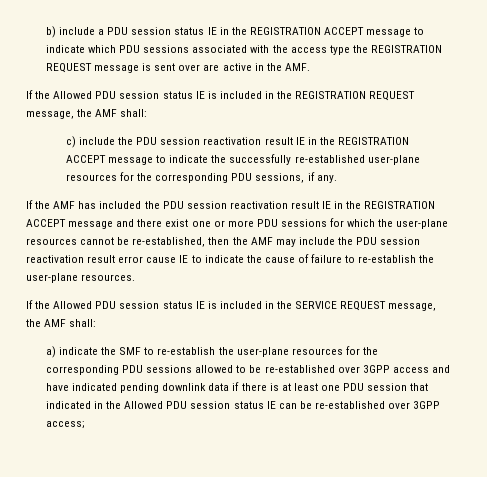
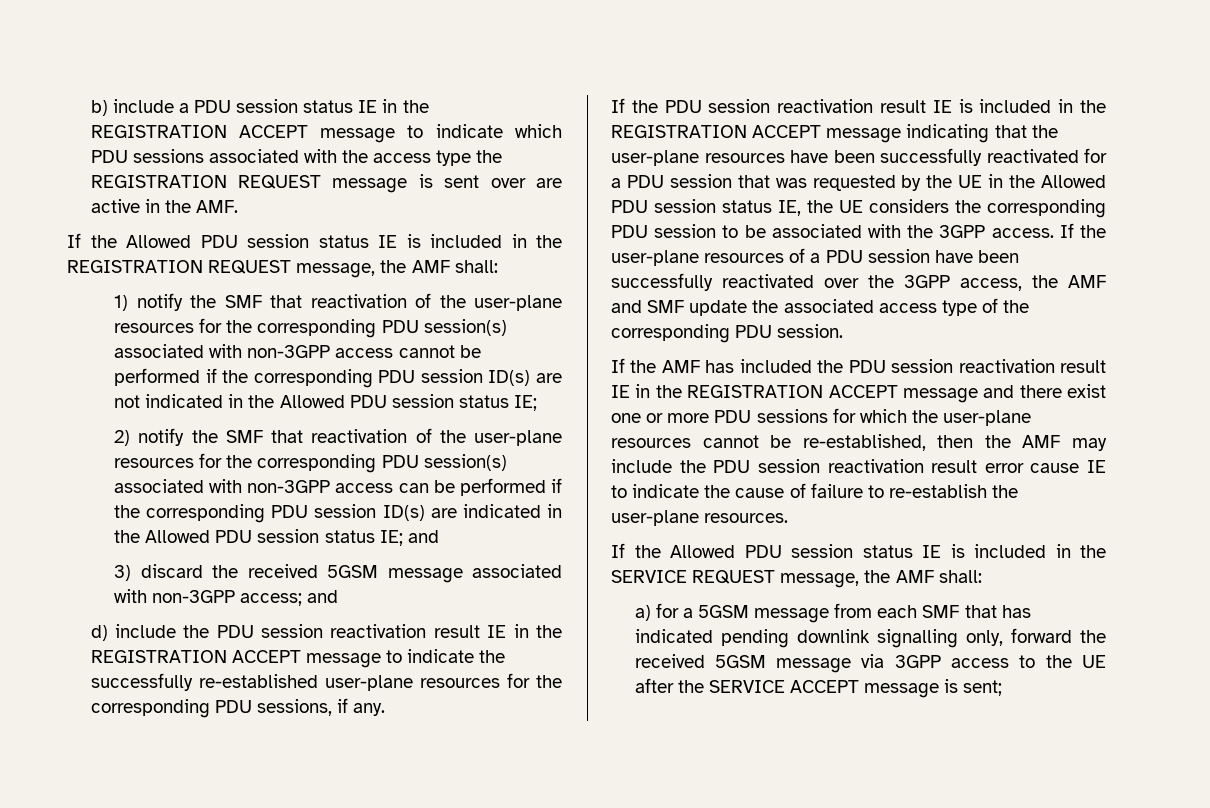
[65,136,76,148] c) -> [114,293,562,311] [114,318,507,338] [114,344,481,358] [114,368,562,388] [114,394,538,411] [114,428,562,446] [114,453,507,473] [114,478,562,496] [114,504,563,523] [114,529,439,546] [114,564,562,583] [114,589,339,606] [90,625,108,641] 1) notify the SMF that reactivation of the user-plane resources for the corresponding PDU session(s) associated with non-3GPP access cannot be performed if the corresponding PDU session ID(s) are not indicated in the Allowed PDU session status IE; // 2) notify the SMF that reactivation of the user-plane resources for the corresponding PDU session(s) associated with non-3GPP access can be performed if the corresponding PDU session ID(s) are indicated in the Allowed PDU session status IE; and // 3) discard the received 5GSM message associated with non-3GPP access; and // d)
(337, 179) none -> [611,98,1106,113] [611,124,1058,143] [611,148,1107,166] [611,174,1106,191] [611,199,1106,218] [611,223,1106,238] [611,248,1019,266] [611,273,1106,291] [611,298,1030,316] [611,324,844,343] // If the PDU session reactivation result IE is included in the REGISTRATION ACCEPT message indicating that the user-plane resources have been successfully reactivated for a PDU session that was requested by the UE in the Allowed PDU session status IE, the UE considers the corresponding PDU session to be associated with the 3GPP access. If the user-plane resources of a PDU session have been successfully reactivated over the 3GPP access, the AMF and SMF update the associated access type of the corresponding PDU session.
[59,346,378,357] [45,365,450,375] [45,382,429,393] [45,401,441,409] [45,421,85,429] indicate the SMF to re-establish the user-plane resources for the corresponding PDU sessions allowed to be re-established over 3GPP access and have indicated pending downlink data if there is at least one PDU session that indicated in the Allowed PDU session status IE can be re-established over 3GPP access; -> [655,603,1031,623] [634,628,1106,648] [634,654,1106,673] [634,678,1003,698] for a 5GSM message from each SMF that has indicated pending downlink signalling only, forward the received 5GSM message via 3GPP access to the UE after the SERVICE ACCEPT message is sent;

